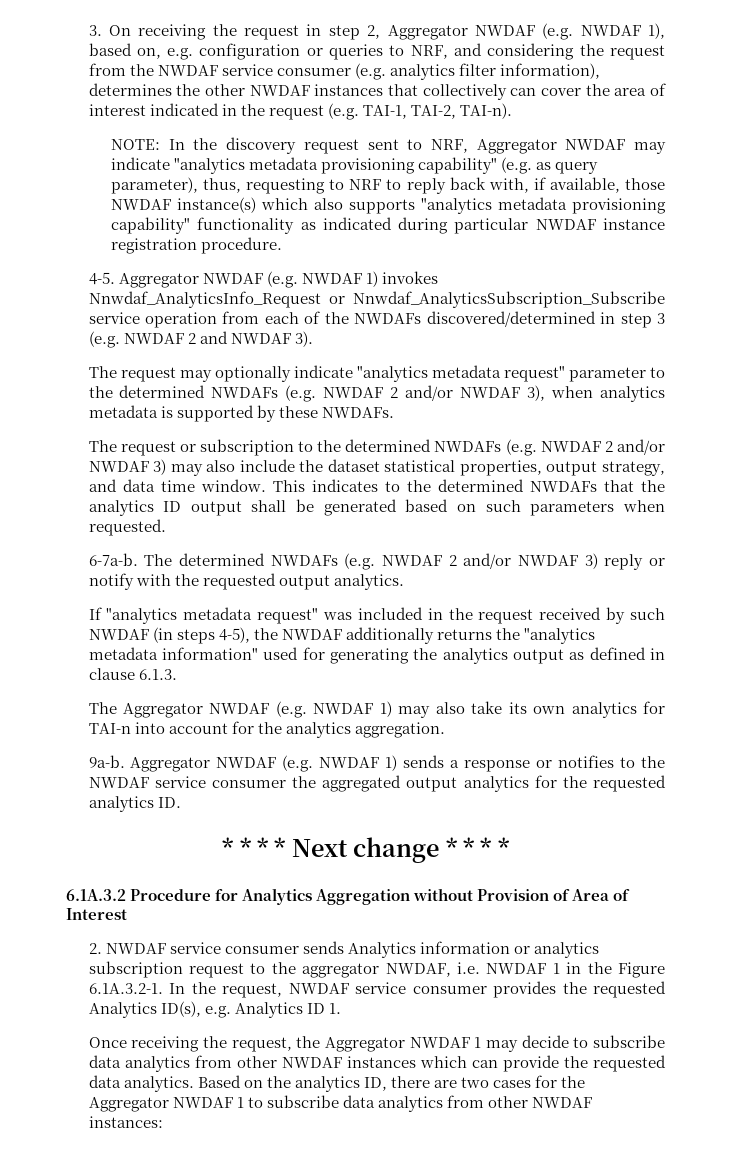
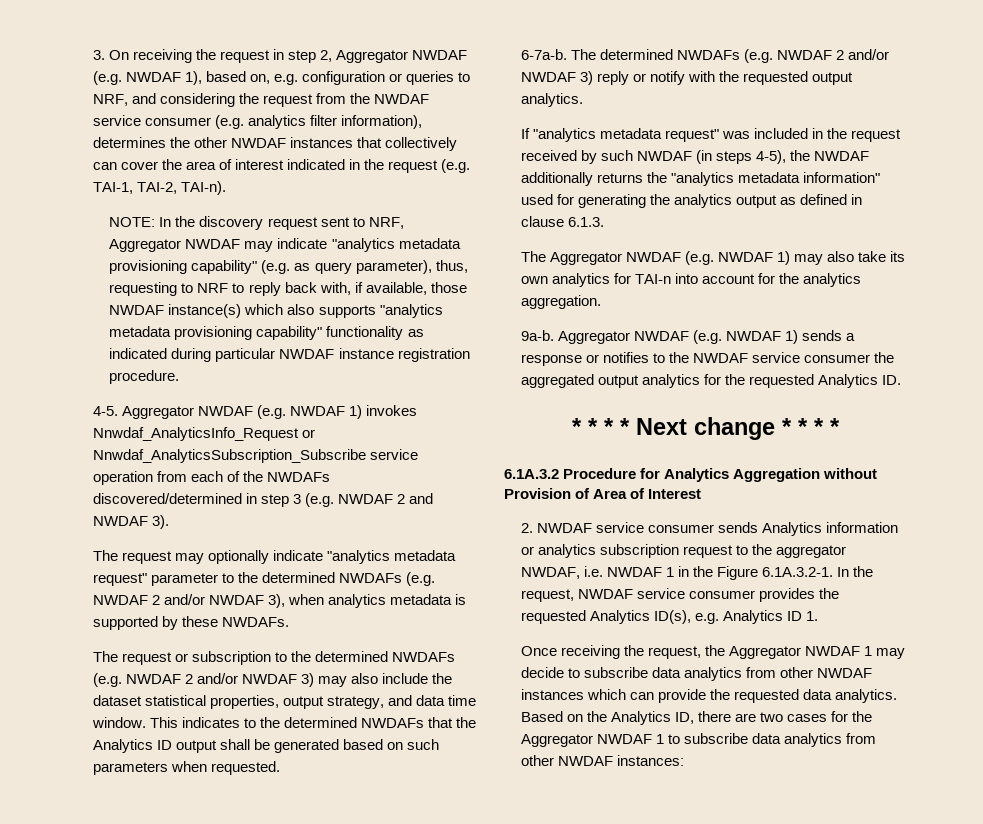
[88,500,154,516] analytics -> [92,739,153,753] Analytics
[88,796,154,812] analytics -> [817,374,878,388] Analytics
[294,1076,360,1092] analytics -> [610,711,671,725] Analytics

